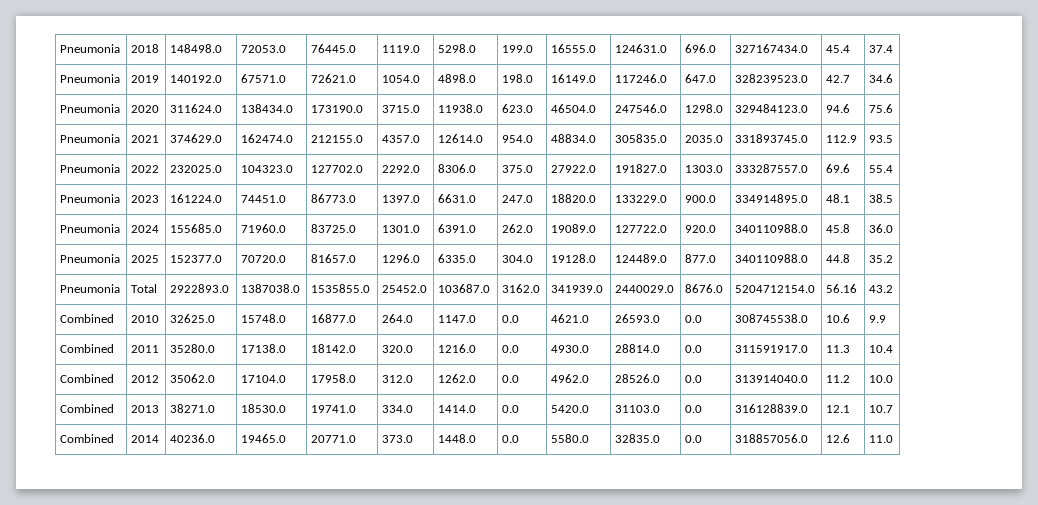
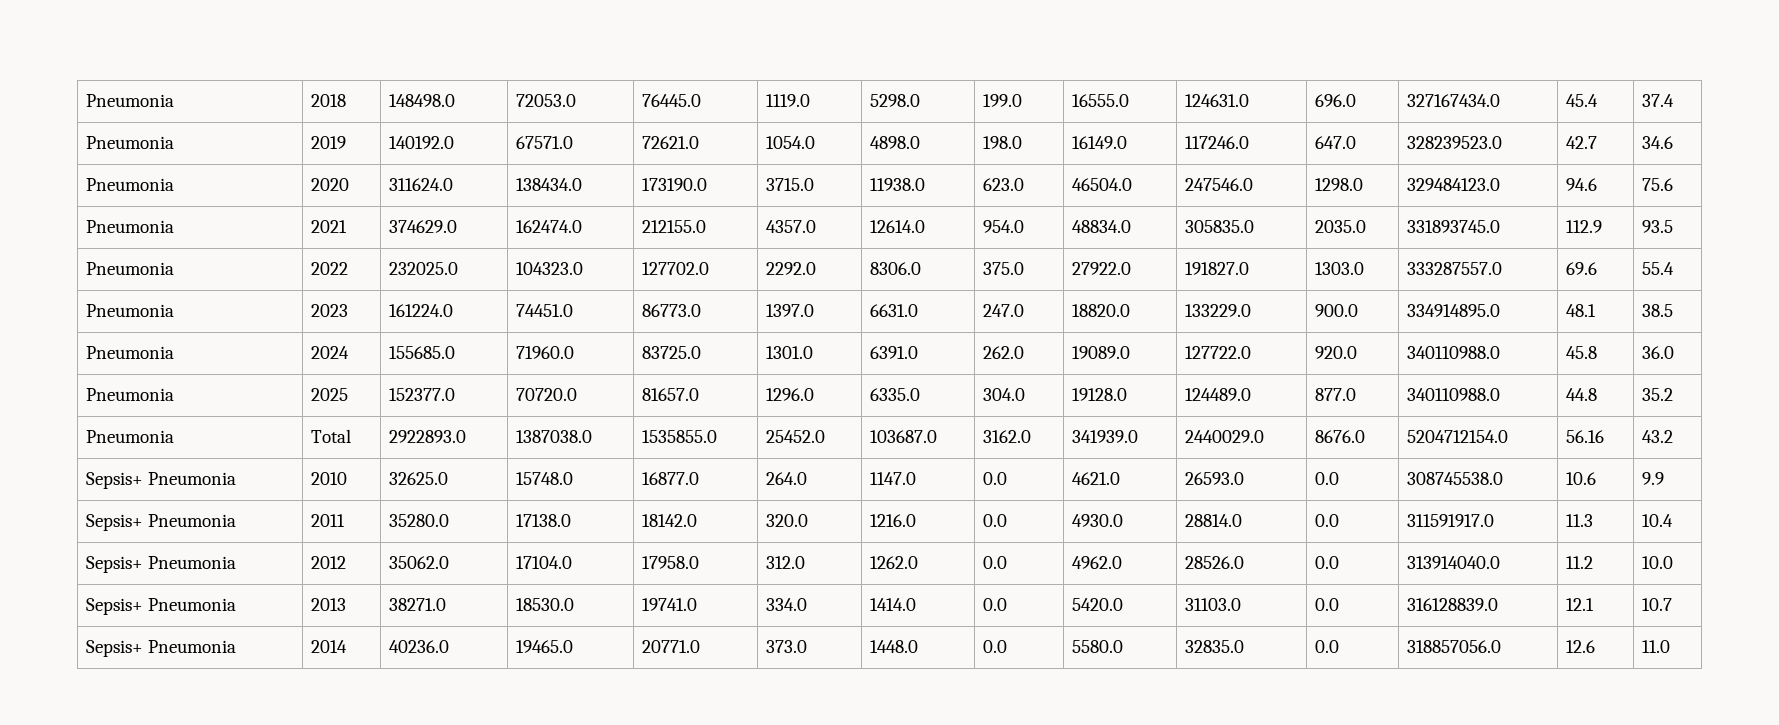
[60,314,115,323] Combined -> [86,472,237,489] Sepsis+ Pneumonia
[60,344,115,353] Combined -> [86,514,237,531] Sepsis+ Pneumonia
[60,374,115,383] Combined -> [86,556,237,573] Sepsis+ Pneumonia
[60,404,115,413] Combined -> [86,598,237,615] Sepsis+ Pneumonia
[60,434,115,443] Combined -> [86,640,237,657] Sepsis+ Pneumonia

